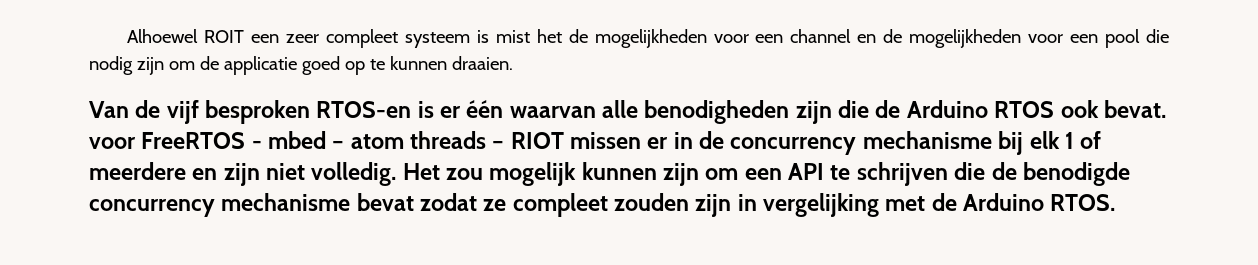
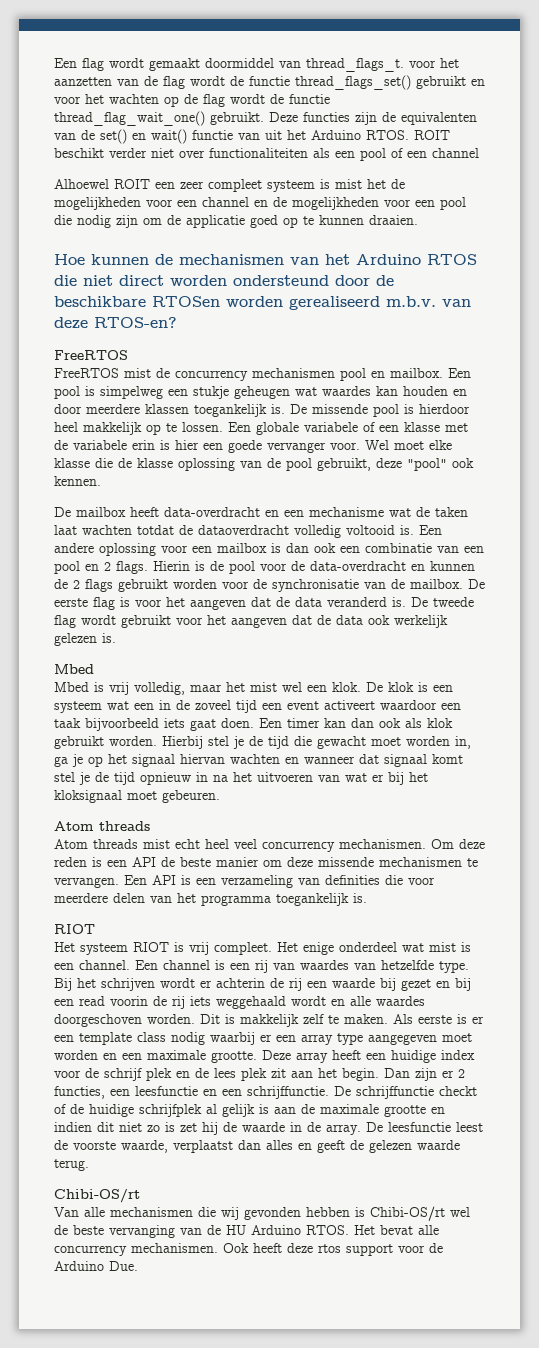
(127, 36) none -> [54,58,459,72] [54,75,485,90] [54,94,330,107] [54,111,477,126] [54,129,450,144] [54,148,479,161] Een flag wordt gemaakt doormiddel van thread_flags_t. voor het aanzetten van de flag wordt de functie thread_flags_set() gebruikt en voor het wachten op de flag wordt de functie thread_flag_wait_one() gebruikt. Deze functies zijn de equivalenten van de set() en wait() functie van uit het Arduino RTOS. ROIT beschikt verder niet over functionaliteiten als een pool of een channel //
[89,100,1166,124] [89,131,1102,155] [89,162,1130,186] [89,193,1116,217] Van de vijf besproken RTOS-en is er één waarvan alle benodigheden zijn die de Arduino RTOS ook bevat. voor FreeRTOS - mbed – atom threads – RIOT missen er in de concurrency mechanisme bij elk 1 of meerdere en zijn niet volledig. Het zou mogelijk kunnen zijn om een API te schrijven die de benodigde concurrency mechanisme bevat zodat ze compleet zouden zijn in vergelijking met de Arduino RTOS. -> [54,254,477,265] [54,275,394,286] [54,296,471,310] [54,317,177,329] [54,350,128,360] [54,368,471,381] [54,386,467,399] [54,404,470,417] [54,422,468,435] [54,440,452,453] [54,458,474,471] [54,476,101,486] [54,507,468,517] [54,525,442,538] [54,543,484,556] [54,561,475,574] [54,579,485,592] [54,597,474,610] [54,615,448,628] [54,633,116,646] [54,664,94,674] [54,682,453,695] [54,700,461,713] [54,718,453,731] [54,736,471,749] [54,754,463,767] [54,772,428,785] [54,790,220,803] [54,821,150,831] [54,839,485,852] [54,857,478,867] [54,875,435,888] [54,893,367,906] [54,924,95,934] [54,942,471,955] [54,960,469,973] [54,978,471,991] [54,996,425,1009] [54,1014,484,1027] [54,1032,472,1045] [54,1050,475,1063] [54,1068,465,1081] [54,1086,477,1099] [54,1104,445,1117] [54,1122,483,1135] [54,1140,460,1153] [54,1159,89,1171] [54,1189,140,1203] [54,1206,470,1221] [54,1225,439,1238] [54,1243,443,1256] [54,1261,138,1271] Hoe kunnen de mechanismen van het Arduino RTOS die niet direct worden ondersteund door de beschikbare RTOSen worden gerealiseerd m.b.v. van deze RTOS-en? // FreeRTOS // FreeRTOS mist de concurrency mechanismen pool en mailbox. Een pool is simpelweg een stukje geheugen wat waardes kan houden en door meerdere klassen toegankelijk is. De missende pool is hierdoor heel makkelijk op te lossen. Een globale variabele of een klasse met de variabele erin is hier een goede vervanger voor. Wel moet elke klasse die de klasse oplossing van de pool gebruikt, deze "pool" ook kennen. // De mailbox heeft data-overdracht en een mechanisme wat de taken laat wachten totdat de dataoverdracht volledig voltooid is. Een andere oplossing voor een mailbox is dan ook een combinatie van een pool en 2 flags. Hierin is de pool voor de data-overdracht en kunnen de 2 flags gebruikt worden voor de synchronisatie van de mailbox. De eerste flag is voor het aangeven dat de data veranderd is. De tweede flag wordt gebruikt voor het aangeven dat de data ook werkelijk gelezen is. // Mbed // Mbed is vrij volledig, maar het mist wel een klok. De klok is een systeem wat een in de zoveel tijd een event activeert waardoor een taak bijvoorbeeld iets gaat doen. Een timer kan dan ook als klok gebruikt worden. Hierbij stel je de tijd die gewacht moet worden in, ga je op het signaal hiervan wachten en wanneer dat signaal komt stel je de tijd opnieuw in na het uitvoeren van wat er bij het kloksignaal moet gebeuren. // Atom threads // Atom threads mist echt heel veel concurrency mechanismen. Om deze reden is een API de beste manier om deze missende mechanismen te vervangen. Een API is een verzameling van definities die voor meerdere delen van het programma toegankelijk is. // RIOT // Het systeem RIOT is vrij compleet. Het enige onderdeel wat mist is een channel. Een channel is een rij van waardes van hetzelfde type. Bij het schrijven wordt er achterin de rij een waarde bij gezet en bij een read voorin de rij iets weggehaald wordt en alle waardes doorgeschoven worden. Dit is makkelijk zelf te maken. Als eerste is er een template class nodig waarbij er een array type aangegeven moet worden en een maximale grootte. Deze array heeft een huidige index voor de schrijf plek en de lees plek zit aan het begin. Dan zijn er 2 functies, een leesfunctie en een schrijffunctie. De schrijffunctie checkt of de huidige schrijfplek al gelijk is aan de maximale grootte en indien dit niet zo is zet hij de waarde in de array. De leesfunctie leest de voorste waarde, verplaatst dan alles en geeft de gelezen waarde terug. // Chibi-OS/rt // Van alle mechanismen die wij gevonden hebben is Chibi-OS/rt wel de beste vervanging van de HU Arduino RTOS. Het bevat alle concurrency mechanismen. Ook heeft deze rtos support voor de Arduino Due.

